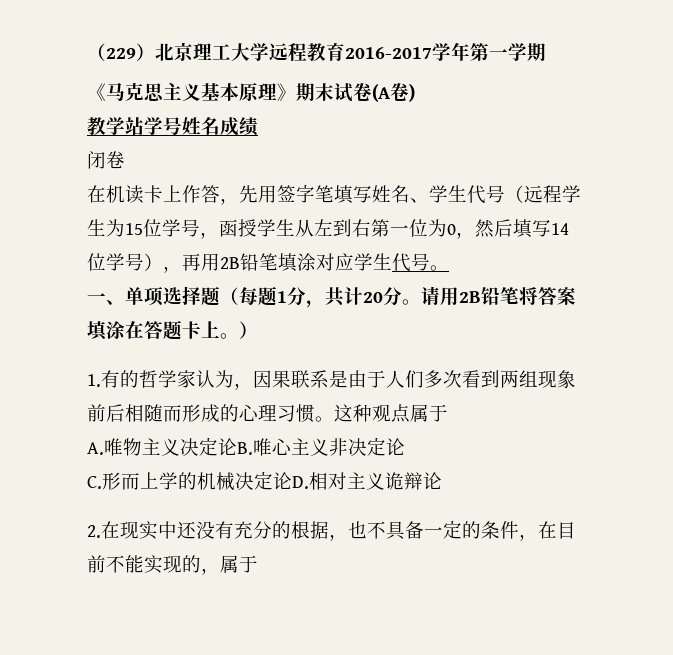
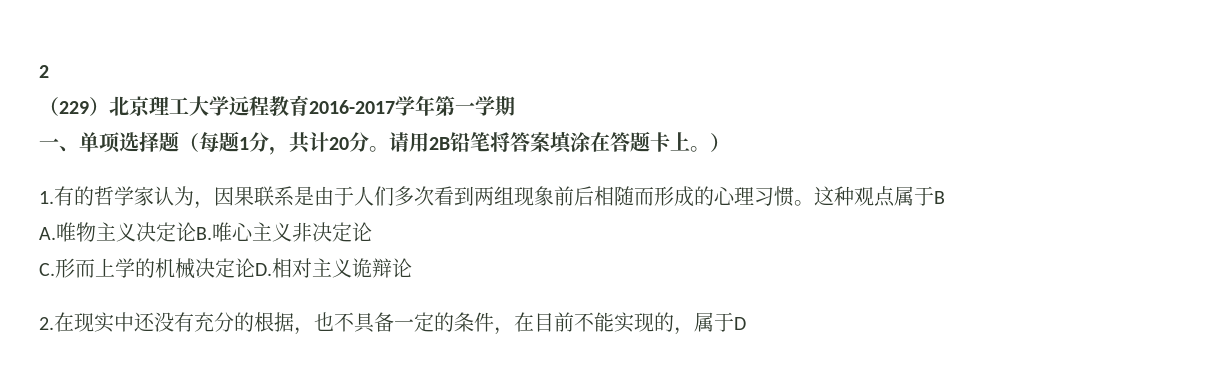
(87, 52) none -> [39,65,49,78] 2 //
[87,82,415,102] [87,117,258,136] [87,151,125,169] [87,184,581,205] [87,219,569,239] [87,253,449,273] // 《马克思主义基本原理》期末试卷(A卷) // 教学站学号姓名成绩 // 闭卷 // 在机读卡上作答，先用签字笔填写姓名、学生代号（远程学生为15位学号，函授学生从左到右第一位为0，然后填写14位学号），再用2B铅笔填涂对应学生代号。 -> (515, 106) none
(448, 413) none -> [934,191,945,204] B
(258, 564) none -> [734,317,746,330] D

